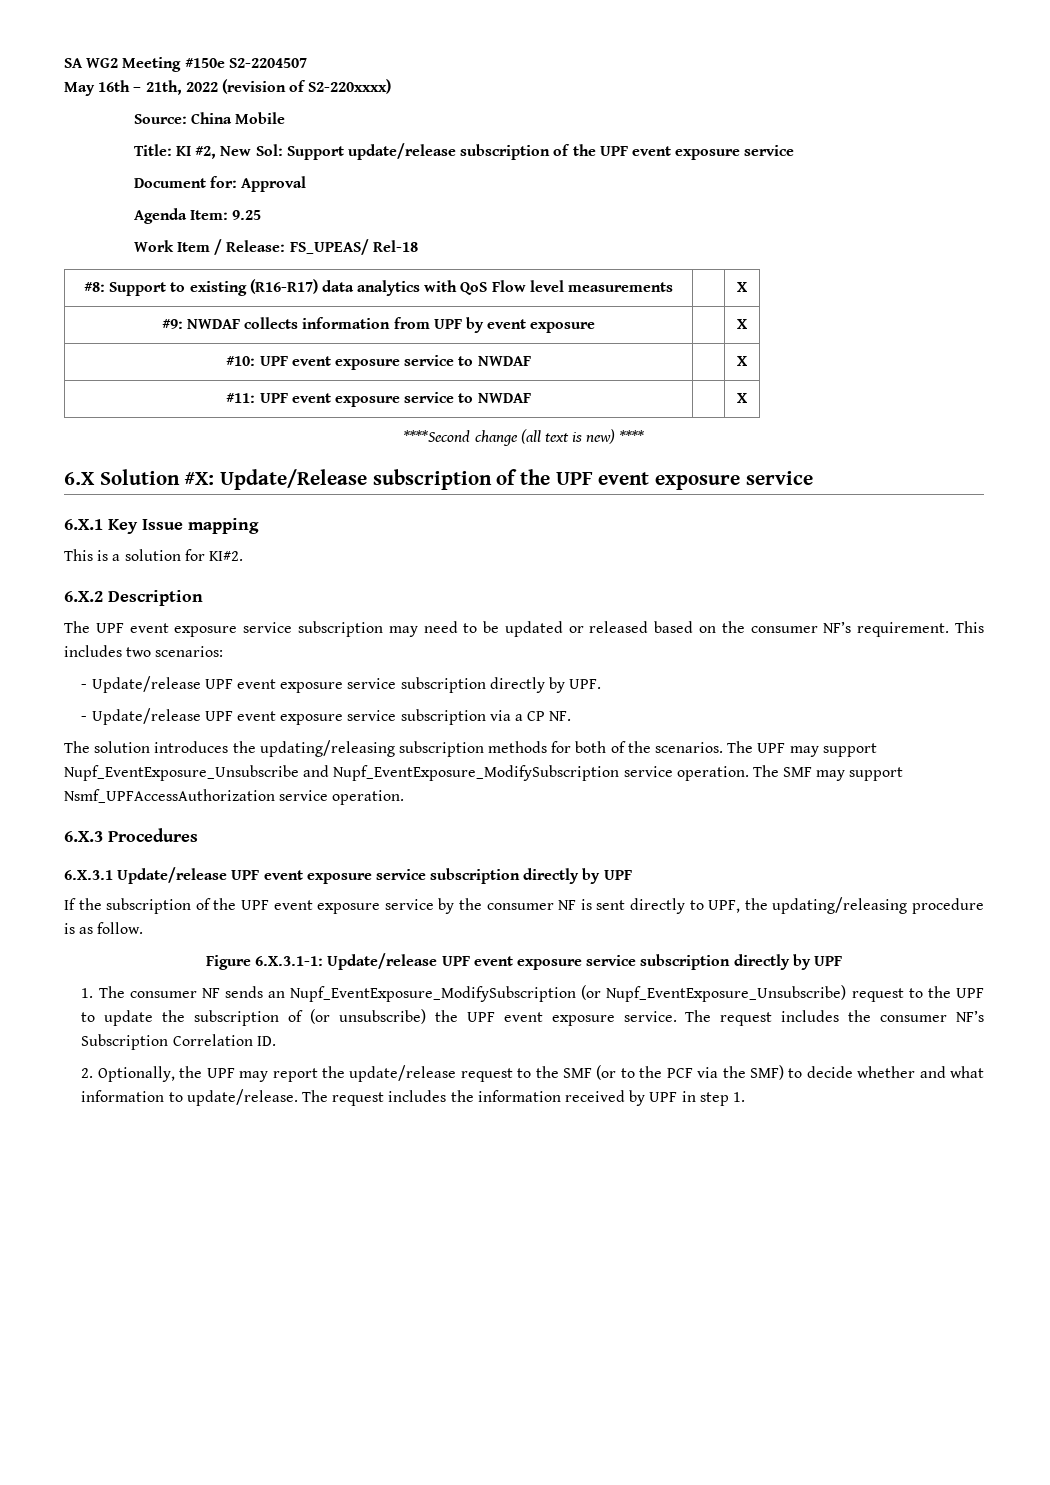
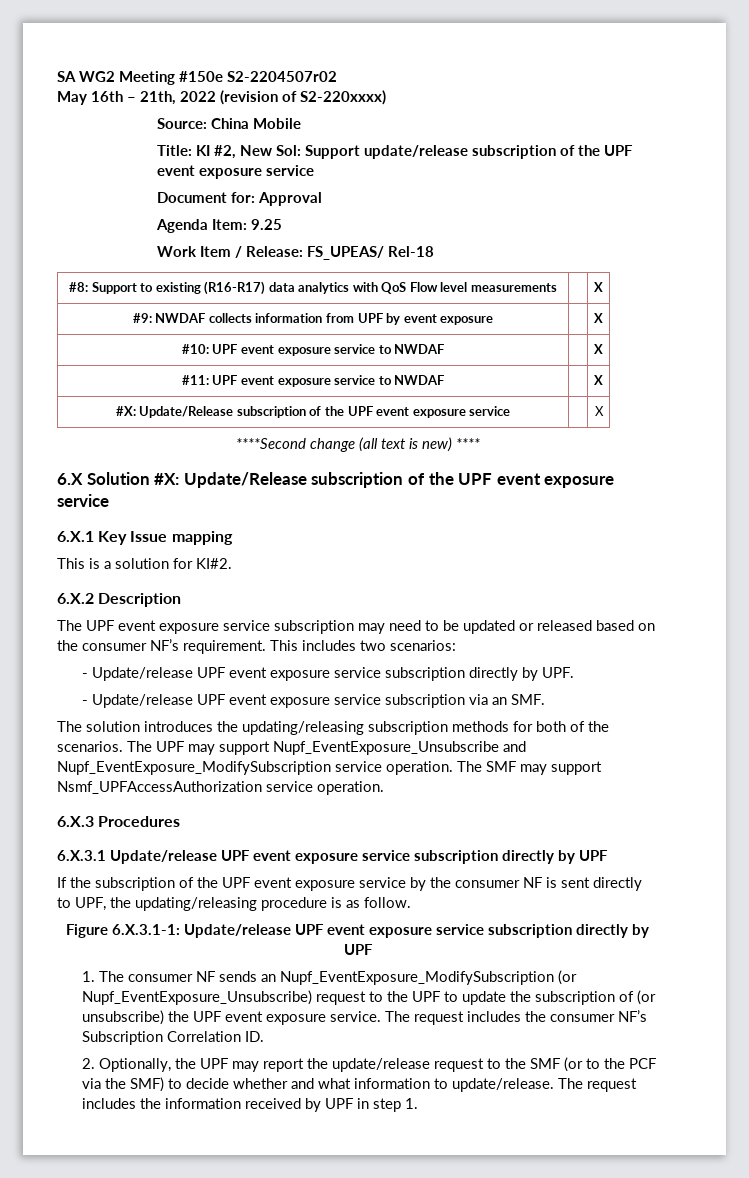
[228,58,307,68] S2-2204507 -> [227,71,337,82] S2-2204507r02
(747, 398) none -> [115,406,511,418] [594,406,604,416] // #X: Update/Release subscription of the UPF event exposure service | | X
[514,711,572,721] a CP NF. -> [491,694,545,705] an SMF.

